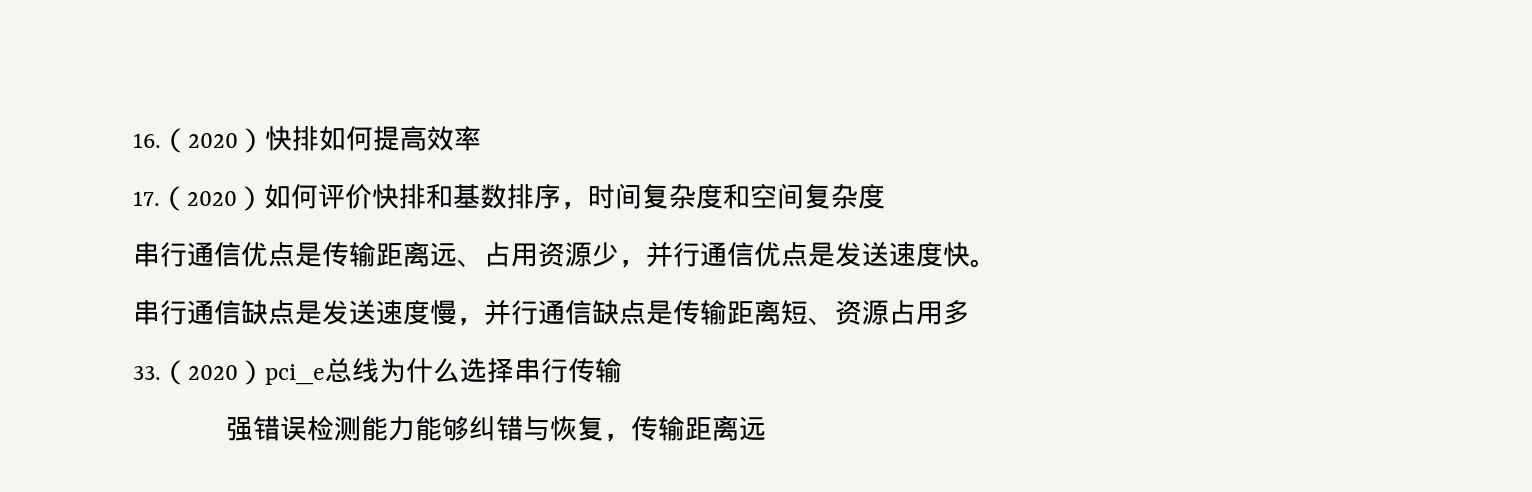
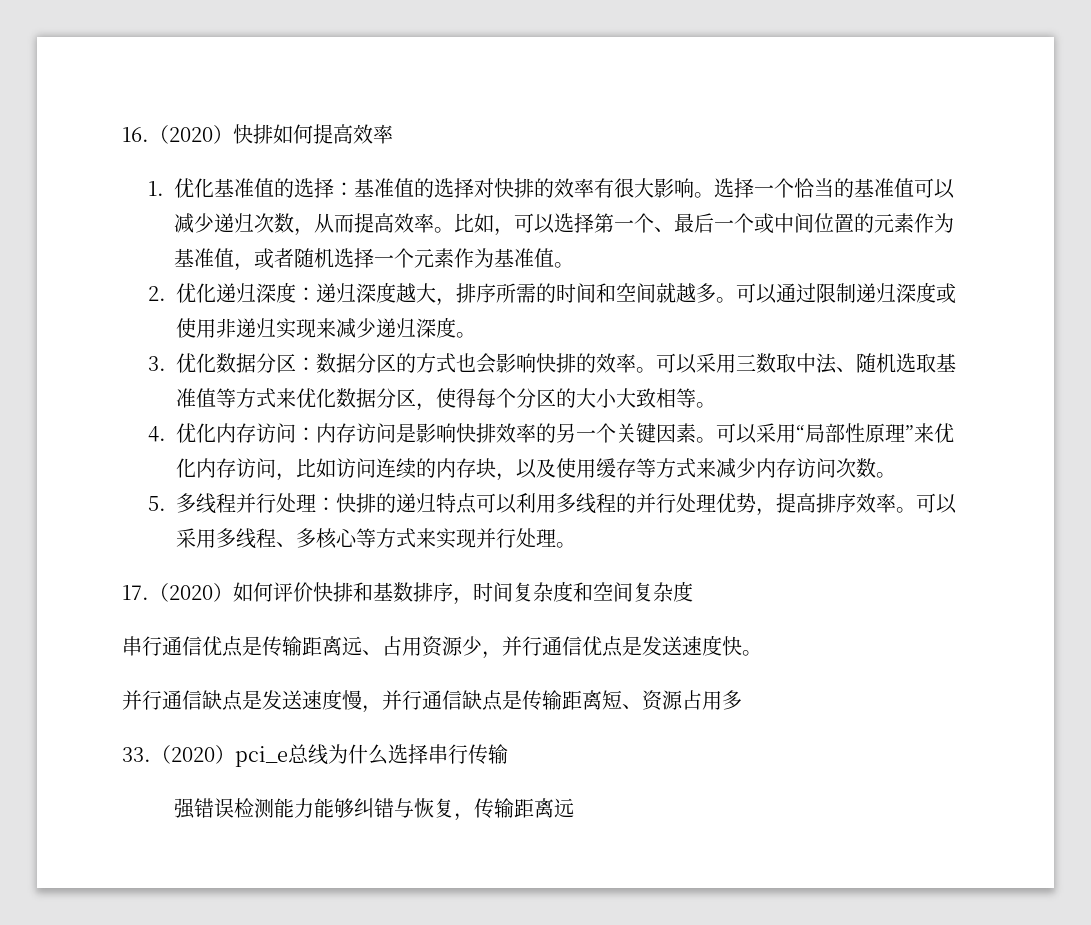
(481, 138) none -> [147,178,955,199] [173,213,954,236] [173,248,574,271] [147,282,956,306] [175,317,476,339] [147,353,956,374] [175,388,716,411] [147,423,954,444] [175,458,896,481] [147,493,957,516] [175,528,576,549] // 1.优化基准值的选择：基准值的选择对快排的效率有很大影响。选择一个恰当的基准值可以减少递归次数，从而提高效率。比如，可以选择第一个、最后一个或中间位置的元素作为基准值，或者随机选择一个元素作为基准值。 // 2.优化递归深度：递归深度越大，排序所需的时间和空间就越多。可以通过限制递归深度或使用非递归实现来减少递归深度。 // 3.优化数据分区：数据分区的方式也会影响快排的效率。可以采用三数取中法、随机选取基准值等方式来优化数据分区，使得每个分区的大小大致相等。 // 4.优化内存访问：内存访问是影响快排效率的另一个关键因素。可以采用“局部性原理”来优化内存访问，比如访问连续的内存块，以及使用缓存等方式来减少内存访问次数。 // 5.多线程并行处理：快排的递归特点可以利用多线程的并行处理优势，提高排序效率。可以采用多线程、多核心等方式来实现并行处理。
[133,300,160,325] 串 -> [122,690,142,710] 并

